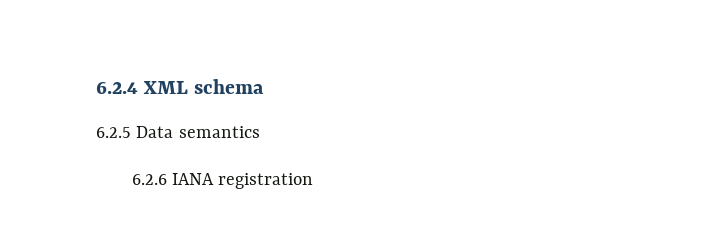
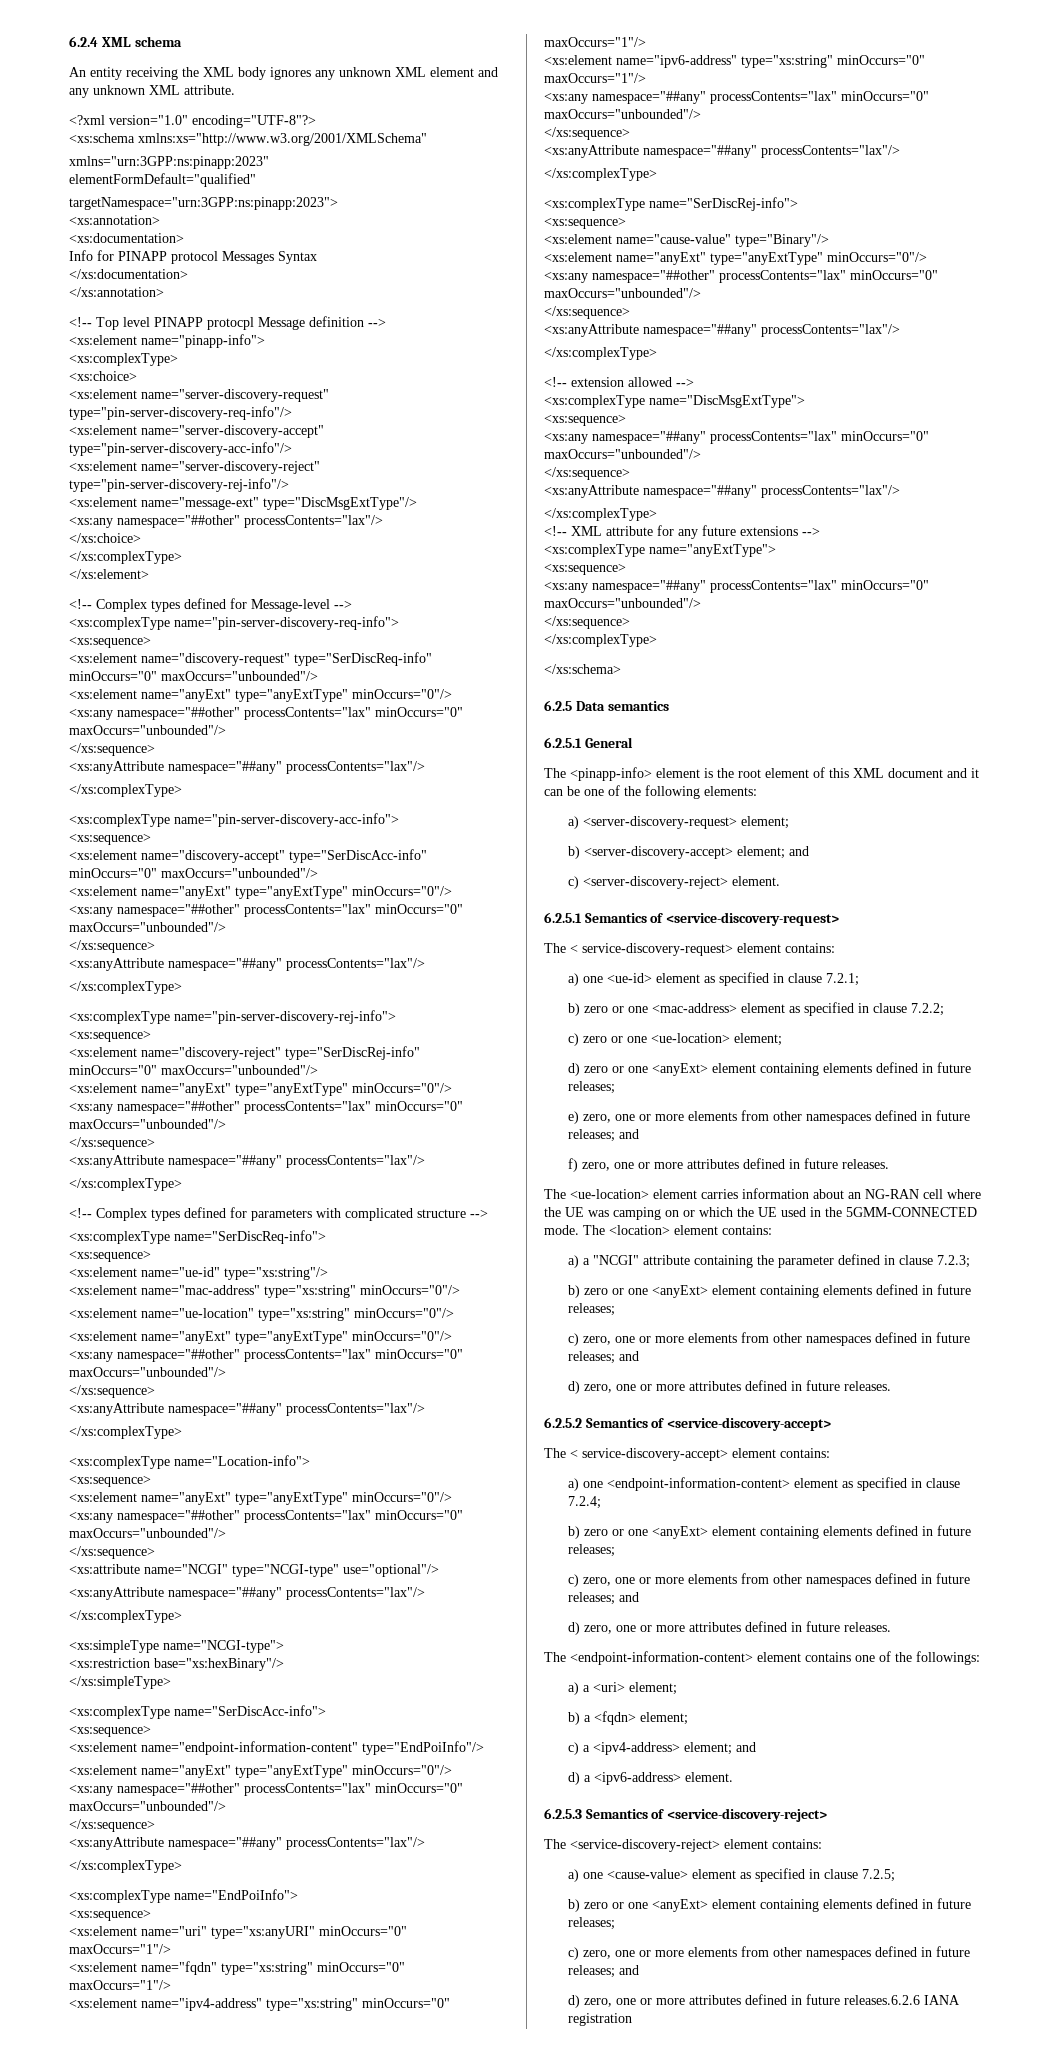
[96,126,260,138] [131,174,167,185] 6.2.5 Data semantics // 6.2.6 -> [69,67,498,80] [69,85,235,98] [69,115,316,128] [69,133,427,146] [69,156,269,169] [69,173,256,187] [69,197,338,210] [69,215,160,225] [69,233,184,243] [69,250,317,264] [69,269,188,279] [69,287,164,297] [69,316,386,330] [69,334,265,348] [69,353,178,366] [69,371,137,381] [69,389,329,402] [69,406,292,420] [69,425,324,438] [69,442,292,456] [69,461,320,474] [69,478,289,492] [69,497,417,510] [69,515,383,528] [69,533,141,543] [69,551,182,564] [69,569,149,579] [69,598,352,612] [69,616,399,630] [69,636,151,648] [69,652,432,666] [69,671,318,681] [69,689,452,702] [69,707,463,720] [69,725,226,735] [69,743,155,756] [69,761,425,774] [69,784,182,797] [69,813,399,827] [69,833,151,845] [69,849,427,863] [69,868,318,878] [69,886,452,899] [69,904,463,917] [69,922,226,932] [69,940,155,953] [69,958,425,971] [69,981,182,994] [69,1010,396,1024] [69,1030,151,1042] [69,1046,420,1060] [69,1065,318,1075] [69,1083,452,1096] [69,1101,463,1114] [69,1119,226,1129] [69,1137,155,1150] [69,1155,425,1168] [69,1178,182,1191] [69,1207,488,1221] [69,1230,326,1244] [69,1250,151,1262] [69,1267,328,1280] [69,1285,460,1298] [69,1308,454,1321] [69,1331,452,1344] [69,1349,463,1362] [69,1367,226,1377] [69,1385,155,1398] [69,1403,425,1416] [69,1426,182,1439] [69,1455,310,1469] [69,1475,151,1487] [69,1492,452,1505] [69,1510,463,1523] [69,1528,226,1538] [69,1546,155,1559] [69,1564,439,1577] [69,1587,425,1600] [69,1610,182,1623] [69,1640,284,1653] [69,1658,284,1671] [69,1676,171,1689] [69,1705,326,1719] [69,1725,151,1737] [69,1741,484,1755] [69,1765,452,1778] [69,1783,463,1796] [69,1801,226,1811] [69,1819,155,1832] [69,1837,425,1850] [69,1860,182,1873] [69,1889,298,1903] [69,1909,151,1921] [69,1926,407,1939] [69,1944,171,1954] [69,1961,405,1975] [69,1980,171,1990] [69,1998,450,2011] [544,37,646,47] [544,55,925,68] [544,73,646,83] [544,91,929,104] [544,109,701,119] [544,127,630,140] [544,145,900,158] [544,168,657,181] [544,197,798,211] [544,217,626,229] [544,234,829,247] [544,252,927,265] [544,270,938,283] [544,288,701,298] [544,306,630,319] [544,324,900,337] [544,347,657,360] [544,377,694,387] [544,395,805,408] [544,414,626,426] [544,431,929,444] [544,449,701,459] [544,467,630,480] [544,485,900,498] [544,508,657,521] [544,525,820,539] [544,544,776,557] [544,563,626,575] [544,580,929,593] [544,598,701,608] [544,616,630,629] [544,634,657,647] [544,664,621,674] [544,700,669,711] [544,737,633,748] [544,767,979,781] [544,785,757,799] [567,816,789,829] [567,846,809,859] [567,876,780,889] [544,912,839,926] [544,943,835,956] [567,972,859,986] [567,1002,944,1016] [567,1033,782,1046] [567,1062,971,1076] [567,1081,615,1094] [567,1110,970,1124] [567,1129,639,1142] [567,1158,889,1172] [544,1188,981,1199] [544,1207,977,1220] [544,1225,772,1235] [567,1254,970,1268] [567,1284,971,1298] [567,1303,615,1316] [567,1332,970,1346] [567,1351,639,1364] [567,1380,891,1394] [544,1417,831,1431] [544,1448,830,1461] [567,1477,960,1491] [567,1496,601,1509] [567,1525,971,1539] [567,1544,615,1557] [567,1573,970,1587] [567,1592,639,1605] [567,1621,891,1635] [544,1651,980,1665] [567,1682,677,1695] [567,1711,688,1725] [567,1742,756,1755] [567,1772,733,1785] [544,1808,827,1822] [544,1839,822,1852] [567,1868,895,1882] [567,1898,971,1912] [567,1917,615,1930] [567,1946,970,1960] [567,1965,639,1978] [567,1994,920,2008] An entity receiving the XML body ignores any unknown XML element and any unknown XML attribute. // <?xml version="1.0" encoding="UTF-8"?> // <xs:schema xmlns:xs="http://www.w3.org/2001/XMLSchema" // xmlns="urn:3GPP:ns:pinapp:2023" // elementFormDefault="qualified" // targetNamespace="urn:3GPP:ns:pinapp:2023"> // <xs:annotation> // <xs:documentation> // Info for PINAPP protocol Messages Syntax // </xs:documentation> // </xs:annotation> // <!-- Top level PINAPP protocpl Message definition --> // <xs:element name="pinapp-info"> // <xs:complexType> // <xs:choice> // <xs:element name="server-discovery-request" type="pin-server-discovery-req-info"/> // <xs:element name="server-discovery-accept" type="pin-server-discovery-acc-info"/> // <xs:element name="server-discovery-reject" type="pin-server-discovery-rej-info"/> // <xs:element name="message-ext" type="DiscMsgExtType"/> // <xs:any namespace="##other" processContents="lax"/> // </xs:choice> // </xs:complexType> // </xs:element> // <!-- Complex types defined for Message-level --> // <xs:complexType name="pin-server-discovery-req-info"> // <xs:sequence> // <xs:element name="discovery-request" type="SerDiscReq-info" minOccurs="0" maxOccurs="unbounded"/> // <xs:element name="anyExt" type="anyExtType" minOccurs="0"/> // <xs:any namespace="##other" processContents="lax" minOccurs="0" maxOccurs="unbounded"/> // </xs:sequence> // <xs:anyAttribute namespace="##any" processContents="lax"/> // </xs:complexType> // <xs:complexType name="pin-server-discovery-acc-info"> // <xs:sequence> // <xs:element name="discovery-accept" type="SerDiscAcc-info" minOccurs="0" maxOccurs="unbounded"/> // <xs:element name="anyExt" type="anyExtType" minOccurs="0"/> // <xs:any namespace="##other" processContents="lax" minOccurs="0" maxOccurs="unbounded"/> // </xs:sequence> // <xs:anyAttribute namespace="##any" processContents="lax"/> // </xs:complexType> // <xs:complexType name="pin-server-discovery-rej-info"> // <xs:sequence> // <xs:element name="discovery-reject" type="SerDiscRej-info" minOccurs="0" maxOccurs="unbounded"/> // <xs:element name="anyExt" type="anyExtType" minOccurs="0"/> // <xs:any namespace="##other" processContents="lax" minOccurs="0" maxOccurs="unbounded"/> // </xs:sequence> // <xs:anyAttribute namespace="##any" processContents="lax"/> // </xs:complexType> // <!-- Complex types defined for parameters with complicated structure --> // <xs:complexType name="SerDiscReq-info"> // <xs:sequence> // <xs:element name="ue-id" type="xs:string"/> // <xs:element name="mac-address" type="xs:string" minOccurs="0"/> // <xs:element name="ue-location" type="xs:string" minOccurs="0"/> // <xs:element name="anyExt" type="anyExtType" minOccurs="0"/> // <xs:any namespace="##other" processContents="lax" minOccurs="0" maxOccurs="unbounded"/> // </xs:sequence> // <xs:anyAttribute namespace="##any" processContents="lax"/> // </xs:complexType> // <xs:complexType name="Location-info"> // <xs:sequence> // <xs:element name="anyExt" type="anyExtType" minOccurs="0"/> // <xs:any namespace="##other" processContents="lax" minOccurs="0" maxOccurs="unbounded"/> // </xs:sequence> // <xs:attribute name="NCGI" type="NCGI-type" use="optional"/> // <xs:anyAttribute namespace="##any" processContents="lax"/> // </xs:complexType> // <xs:simpleType name="NCGI-type"> // <xs:restriction base="xs:hexBinary"/> // </xs:simpleType> // <xs:complexType name="SerDiscAcc-info"> // <xs:sequence> // <xs:element name="endpoint-information-content" type="EndPoiInfo"/> // <xs:element name="anyExt" type="anyExtType" minOccurs="0"/> // <xs:any namespace="##other" processContents="lax" minOccurs="0" maxOccurs="unbounded"/> // </xs:sequence> // <xs:anyAttribute namespace="##any" processContents="lax"/> // </xs:complexType> // <xs:complexType name="EndPoiInfo"> // <xs:sequence> // <xs:element name="uri" type="xs:anyURI" minOccurs="0" maxOccurs="1"/> // <xs:element name="fqdn" type="xs:string" minOccurs="0" maxOccurs="1"/> // <xs:element name="ipv4-address" type="xs:string" minOccurs="0" maxOccurs="1"/> // <xs:element name="ipv6-address" type="xs:string" minOccurs="0" maxOccurs="1"/> // <xs:any namespace="##any" processContents="lax" minOccurs="0" maxOccurs="unbounded"/> // </xs:sequence> // <xs:anyAttribute namespace="##any" processContents="lax"/> // </xs:complexType> // <xs:complexType name="SerDiscRej-info"> // <xs:sequence> // <xs:element name="cause-value" type="Binary"/> // <xs:element name="anyExt" type="anyExtType" minOccurs="0"/> // <xs:any namespace="##other" processContents="lax" minOccurs="0" maxOccurs="unbounded"/> // </xs:sequence> // <xs:anyAttribute namespace="##any" processContents="lax"/> // </xs:complexType> // <!-- extension allowed --> // <xs:complexType name="DiscMsgExtType"> // <xs:sequence> // <xs:any namespace="##any" processContents="lax" minOccurs="0" maxOccurs="unbounded"/> // </xs:sequence> // <xs:anyAttribute namespace="##any" processContents="lax"/> // </xs:complexType> // <!-- XML attribute for any future extensions --> // <xs:complexType name="anyExtType"> // <xs:sequence> // <xs:any namespace="##any" processContents="lax" minOccurs="0" maxOccurs="unbounded"/> // </xs:sequence> // </xs:complexType> // </xs:schema> // 6.2.5 Data semantics // 6.2.5.1 General // The <pinapp-info> element is the root element of this XML document and it can be one of the following elements: // a) <server-discovery-request> element; // b) <server-discovery-accept> element; and // c) <server-discovery-reject> element. // 6.2.5.1 Semantics of <service-discovery-request> // The < service-discovery-request> element contains: // a) one <ue-id> element as specified in clause 7.2.1; // b) zero or one <mac-address> element as specified in clause 7.2.2; // c) zero or one <ue-location> element; // d) zero or one <anyExt> element containing elements defined in future releases; // e) zero, one or more elements from other namespaces defined in future releases; and // f) zero, one or more attributes defined in future releases. // The <ue-location> element carries information about an NG-RAN cell where the UE was camping on or which the UE used in the 5GMM-CONNECTED mode. The <location> element contains: // a) a "NCGI" attribute containing the parameter defined in clause 7.2.3; // b) zero or one <anyExt> element containing elements defined in future releases; // c) zero, one or more elements from other namespaces defined in future releases; and // d) zero, one or more attributes defined in future releases. // 6.2.5.2 Semantics of <service-discovery-accept> // The < service-discovery-accept> element contains: // a) one <endpoint-information-content> element as specified in clause 7.2.4; // b) zero or one <anyExt> element containing elements defined in future releases; // c) zero, one or more elements from other namespaces defined in future releases; and // d) zero, one or more attributes defined in future releases. // The <endpoint-information-content> element contains one of the followings: // a) a <uri> element; // b) a <fqdn> element; // c) a <ipv4-address> element; and // d) a <ipv6-address> element. // 6.2.5.3 Semantics of <service-discovery-reject> // The <service-discovery-reject> element contains: // a) one <cause-value> element as specified in clause 7.2.5; // b) zero or one <anyExt> element containing elements defined in future releases; // c) zero, one or more elements from other namespaces defined in future releases; and // d) zero, one or more attributes defined in future releases.6.2.6

